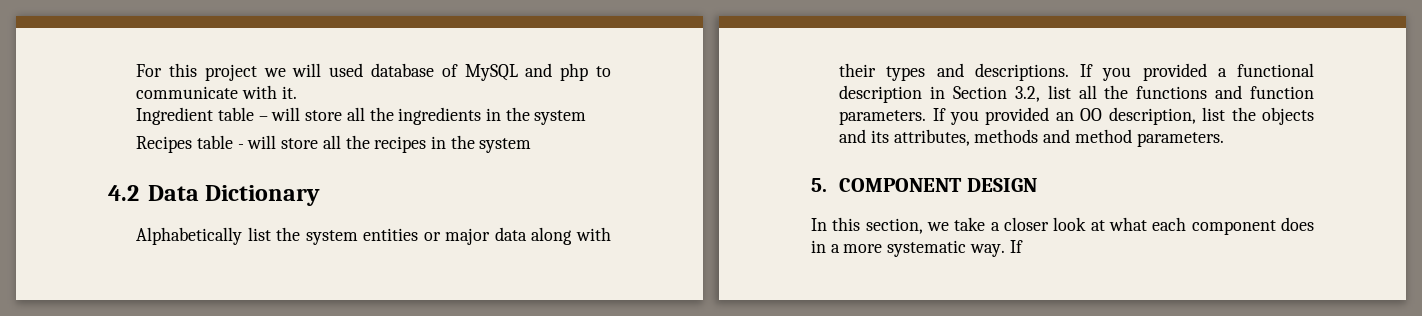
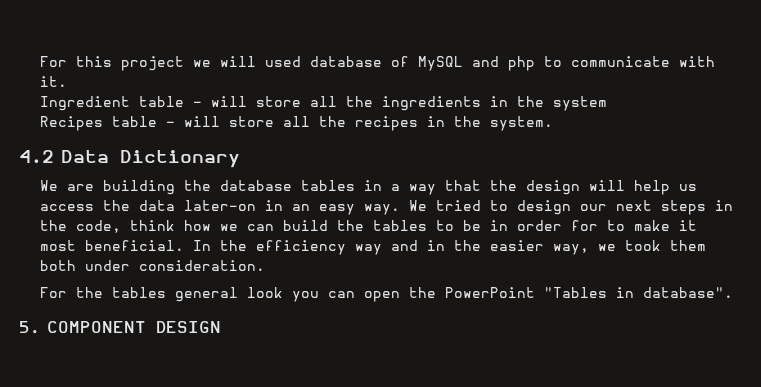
[479,138,532,153] system -> [490,116,554,131] system.
[136,227,611,245] [839,63,1314,81] [839,85,1314,103] [839,107,1314,125] [839,129,1224,147] [811,178,1037,192] [811,217,1314,235] [811,240,1023,257] Alphabetically list the system entities or major data along with their types and descriptions. If you provided a functional description in Section 3.2, list all the functions and function parameters. If you provided an OO description, list the objects and its attributes, methods and method parameters. // 5. COMPONENT DESIGN // In this section, we take a closer look at what each component does in a more systematic way. If -> [40,180,698,195] [40,200,734,215] [40,220,698,233] [40,240,707,255] [40,260,266,271] [40,287,734,302] [19,321,221,334] We are building the database tables in a way that the design will help us access the data later-on in an easy way. We tried to design our next steps in the code, think how we can build the tables to be in order for to make it most beneficial. In the efficiency way and in the easier way, we took them both under consideration. // For the tables general look you can open the PowerPoint "Tables in database". // 5. COMPONENT DESIGN

